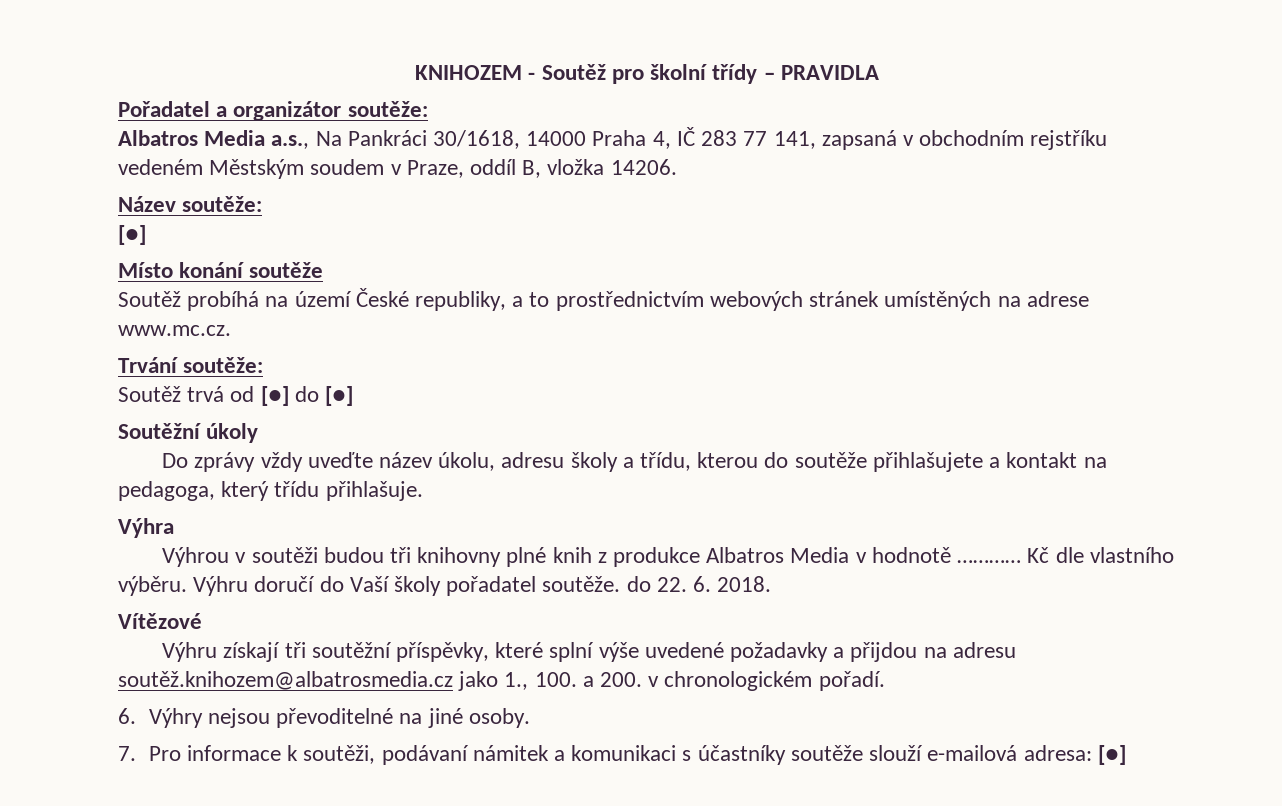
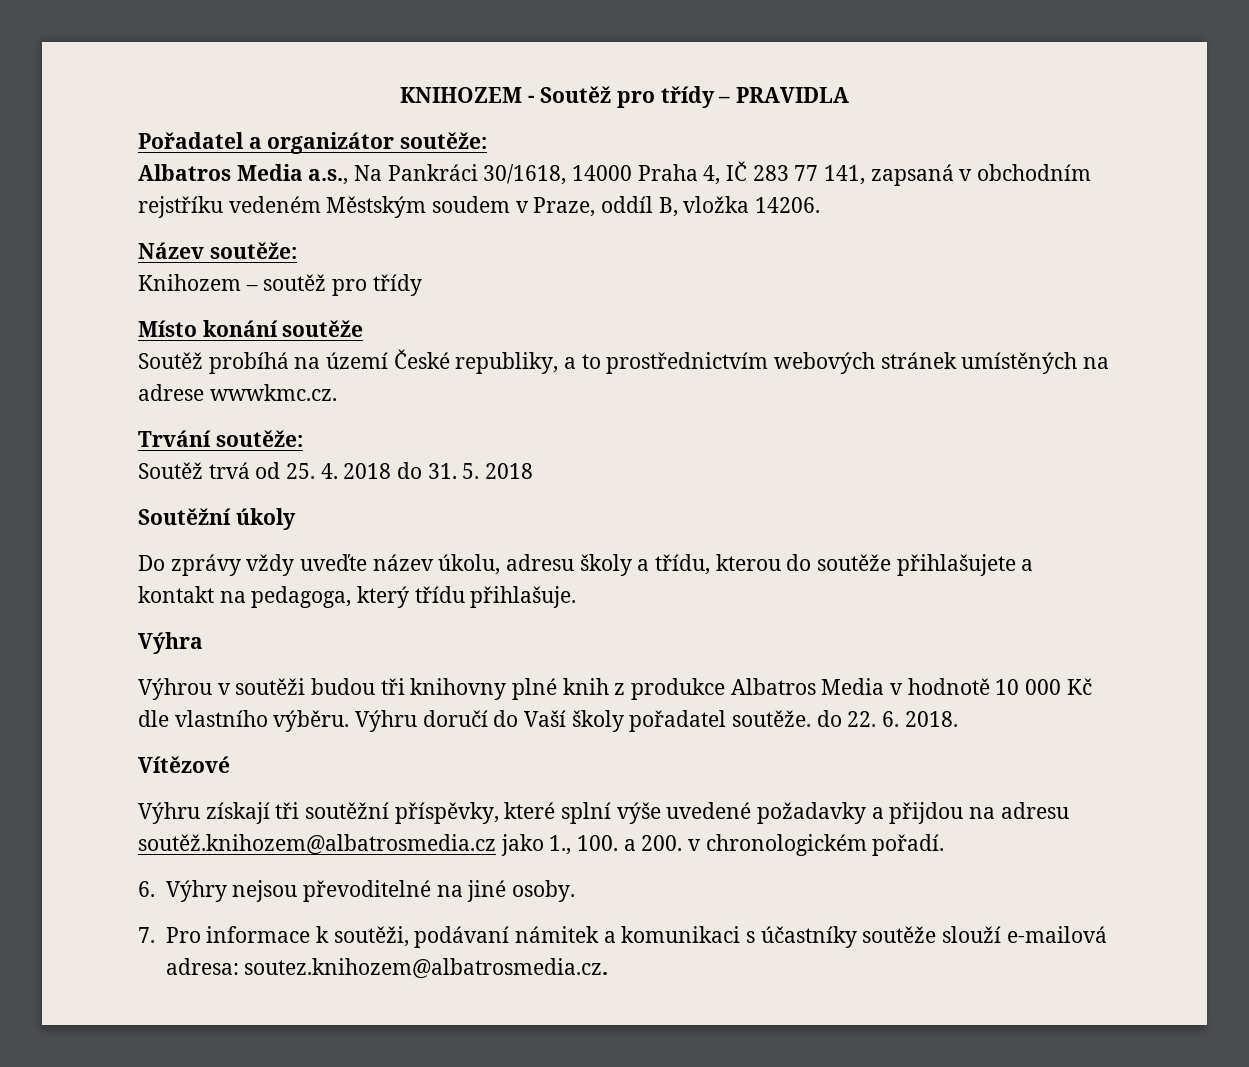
[650,64,708,80] školní -> (655, 99) none
[118,225,146,245] [●] -> [138,274,422,296] Knihozem – soutěž pro třídy
[118,325,231,336] www.mc.cz. -> [209,384,337,401] wwwkmc.cz.
[260,386,354,406] [●] do [●] -> [286,462,534,479] 25. 4. 2018 do 31. 5. 2018
[957,560,1022,563] ………… -> [995,679,1062,695] 10 000
[1097,745,1126,765] [●] -> [244,958,609,979] soutez.knihozem@albatrosmedia.cz.

